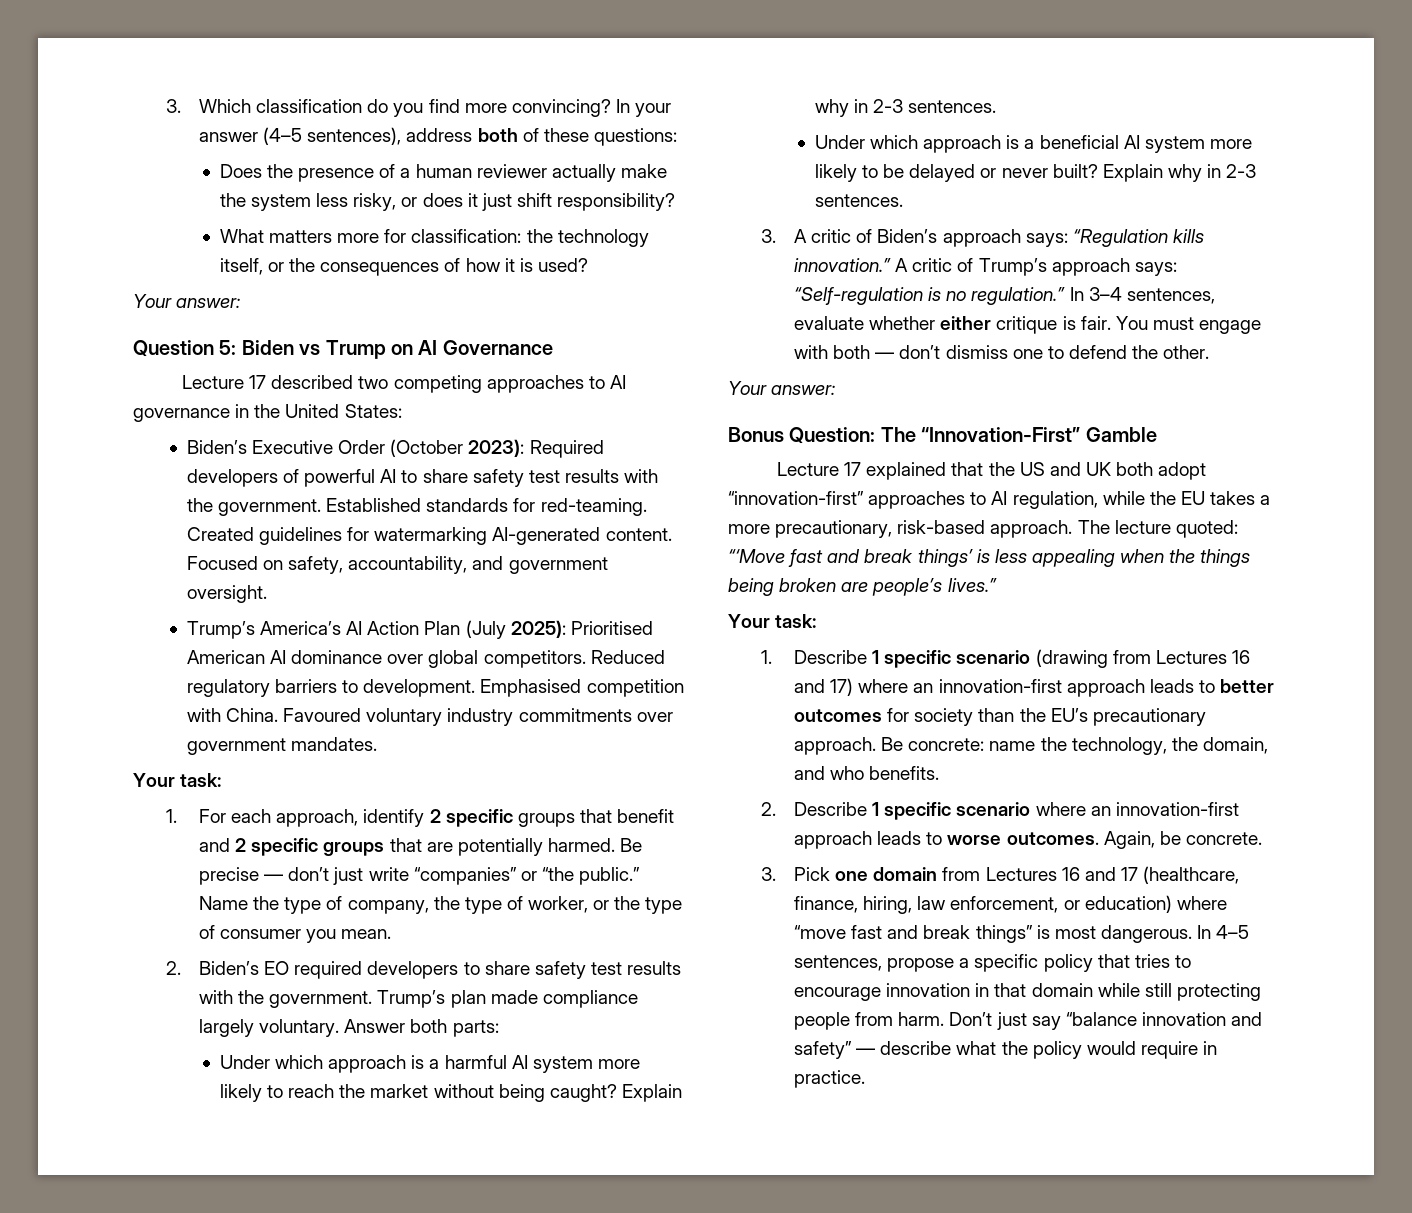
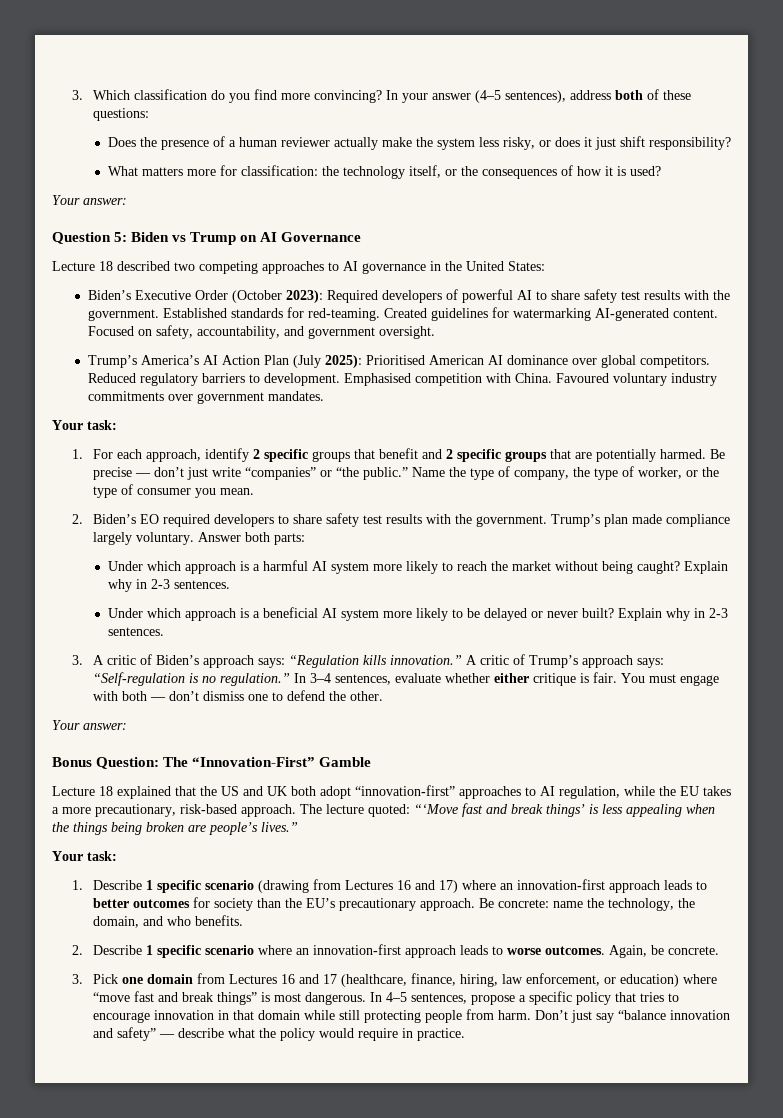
[249,375,267,389] 17 -> [99,261,113,271] 18
[844,462,862,476] 17 -> [99,786,113,796] 18

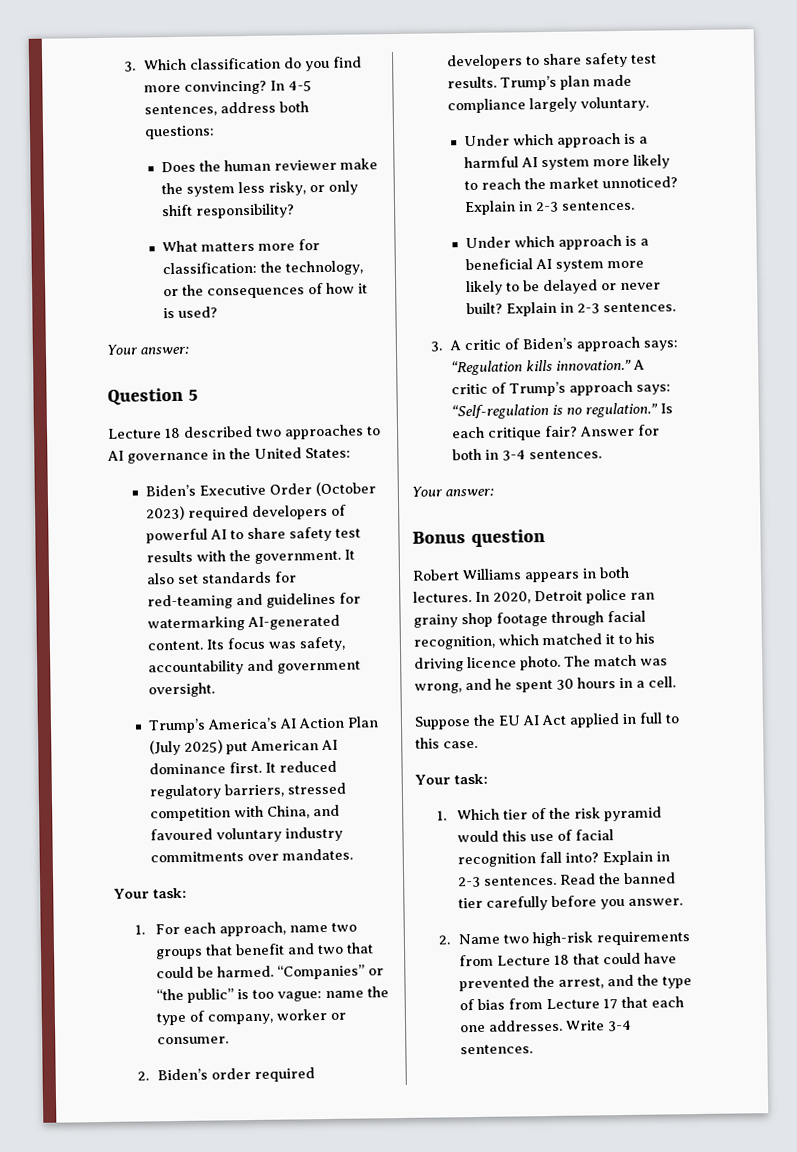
[401,89,691,103] your answer (4–5 sentences), address both of these -> [288,80,313,92] [144,101,310,117] 4-5 sentences, address both
[160,136,236,150] presence of a -> (222, 166) none
[333,137,378,150] actually -> (338, 165) none
[554,137,616,150] does it just -> [328,180,359,195] only
[342,165,441,179] technology itself, -> [285,260,364,276] technology,
[114,232,362,245] 5: Biden vs Trump on AI Governance -> [187,389,198,401] 5
[199,261,258,274] competing -> (282, 432) none
[285,290,378,303] 2023): Required -> [145,505,249,521] 2023) required
[162,307,427,321] Established standards for red-teaming. Created -> [343,549,355,560] [145,571,297,585] [146,593,263,610] It also set standards for red-teaming and
[87,325,280,339] Focused on safety, accountability, -> [205,636,345,652] [147,660,244,676] Its focus was safety, accountability
[324,355,425,368] 2025): Prioritised -> [183,739,248,755] 2025) put
[571,355,710,368] [87,373,609,386] over global competitors. Reduced regulatory barriers to development. Emphasised competition with China. Favoured -> [228,760,337,774] [148,782,346,800] [149,804,340,822] [149,828,213,841] first. It reduced regulatory barriers, stressed competition with China, and favoured
[196,392,264,404] government -> (279, 857) none
[204,448,308,462] identify 2 specific -> [289,922,358,933] name two
[445,449,725,462] [92,466,719,480] [92,484,254,498] 2 specific groups that are potentially harmed. Be precise — don’t just write “companies” or “the public.” Name the type of company, the type of worker, or the type of consumer you mean. -> [317,942,375,955] [156,964,385,980] [156,986,390,1003] [156,1008,347,1026] [157,1036,230,1045] two that could be harmed. “Companies” or “the public” is too vague: name the type of company, worker or consumer.
[139,514,159,524] EO -> [211,1068,252,1080] order
[385,514,547,527] results with the government. -> [447,76,498,89] results.
[197,532,305,545] Answer both parts: -> (650, 104) none
[554,561,728,574] [107,579,132,592] without being caught? Explain why -> [602,176,679,189] [464,200,517,216] unnoticed? Explain
[665,608,690,621] why -> (558, 309) none
[293,672,719,686] [92,690,383,701] [52,720,127,730] [52,757,372,769] [52,785,731,799] [52,803,715,817] [52,822,298,835] [52,851,117,861] [72,879,707,893] [92,897,695,911] [92,915,243,928] [72,944,719,958] [72,973,717,987] [92,991,679,1005] [92,1009,730,1023] [92,1027,465,1041] In 3–4 sentences, evaluate whether either critique is fair. You must engage with both — don’t dismiss one to defend the other. // Your answer: // Bonus Question: The “Innovation-First” Gamble // Lecture 18 explained that the US and UK both adopt “innovation-first” approaches to AI regulation, while the EU takes a more precautionary, risk-based approach. The lecture quoted: “‘Move fast and break things’ is less appealing when the things being broken are people’s lives.” // Your task: // 1. Describe 1 specific scenario (drawing from Lectures 16 and 17) where an innovation-first approach leads to better outcomes for society than the EU’s precautionary approach. Be concrete: name the technology, the domain, and who benefits. // 2. Describe 1 specific scenario where an innovation-first approach leads to worse outcomes. Again, be concrete. // 3. Pick one domain from Lectures 16 and 17 (healthcare, finance, hiring, law enforcement, or education) where “move fast and break things” is most dangerous. In 4–5 sentences, propose a specific policy that tries to encourage innovation in that domain while still protecting people from harm. Don’t just say “balance innovation and safety” — describe what the policy would require in practice. -> [660,403,674,414] [452,424,661,441] [452,448,603,461] [411,486,494,497] [412,529,546,548] [412,566,630,583] [413,588,655,604] [413,610,646,628] [413,632,655,650] [414,654,668,672] [414,676,676,694] [414,712,680,730] [415,737,478,749] [415,773,488,785] [436,806,663,822] [457,829,615,843] [457,850,671,868] [458,872,677,888] [458,895,684,911] [437,931,691,947] [459,952,678,967] [459,974,693,992] [459,996,685,1011] [460,1019,633,1033] [460,1044,534,1055] Is each critique fair? Answer for both in 3-4 sentences. // Your answer: // Bonus question // Robert Williams appears in both lectures. In 2020, Detroit police ran grainy shop footage through facial recognition, which matched it to his driving licence photo. The match was wrong, and he spent 30 hours in a cell. // Suppose the EU AI Act applied in full to this case. // Your task: // 1. Which tier of the risk pyramid would this use of facial recognition fall into? Explain in 2-3 sentences. Read the banned tier carefully before you answer. // 2. Name two high-risk requirements from Lecture 18 that could have prevented the arrest, and the type of bias from Lecture 17 that each one addresses. Write 3-4 sentences.

